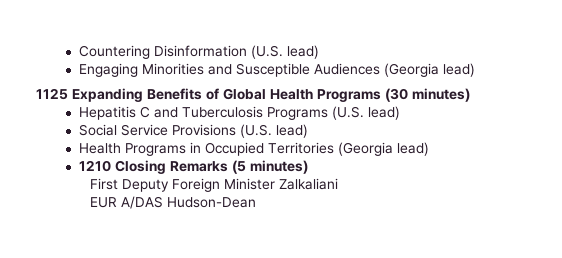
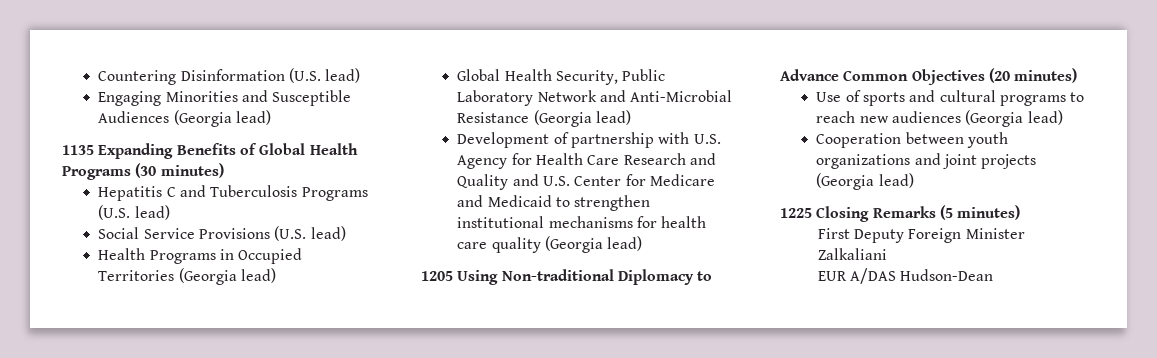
[36,88,68,100] 1125 -> [62,145,94,155] 1135
[78,160,111,172] 1210 -> [457,69,666,85] [457,90,733,106] [457,110,632,127] [457,132,721,148] [457,153,716,169] [457,174,715,190] [457,195,651,211] [457,216,707,228] [457,236,643,253] [421,269,713,285] [780,68,1078,85] [816,90,1085,106] [816,110,1063,127] [816,132,1009,148] [816,153,1037,169] [816,173,914,190] [780,208,812,218] Global Health Security, Public Laboratory Network and Anti-Microbial Resistance (Georgia lead) // Development of partnership with U.S. Agency for Health Care Research and Quality and U.S. Center for Medicare and Medicaid to strengthen institutional mechanisms for health care quality (Georgia lead) // 1205 Using Non-traditional Diplomacy to Advance Common Objectives (20 minutes) // Use of sports and cultural programs to reach new audiences (Georgia lead) // Cooperation between youth organizations and joint projects (Georgia lead) // 1225

